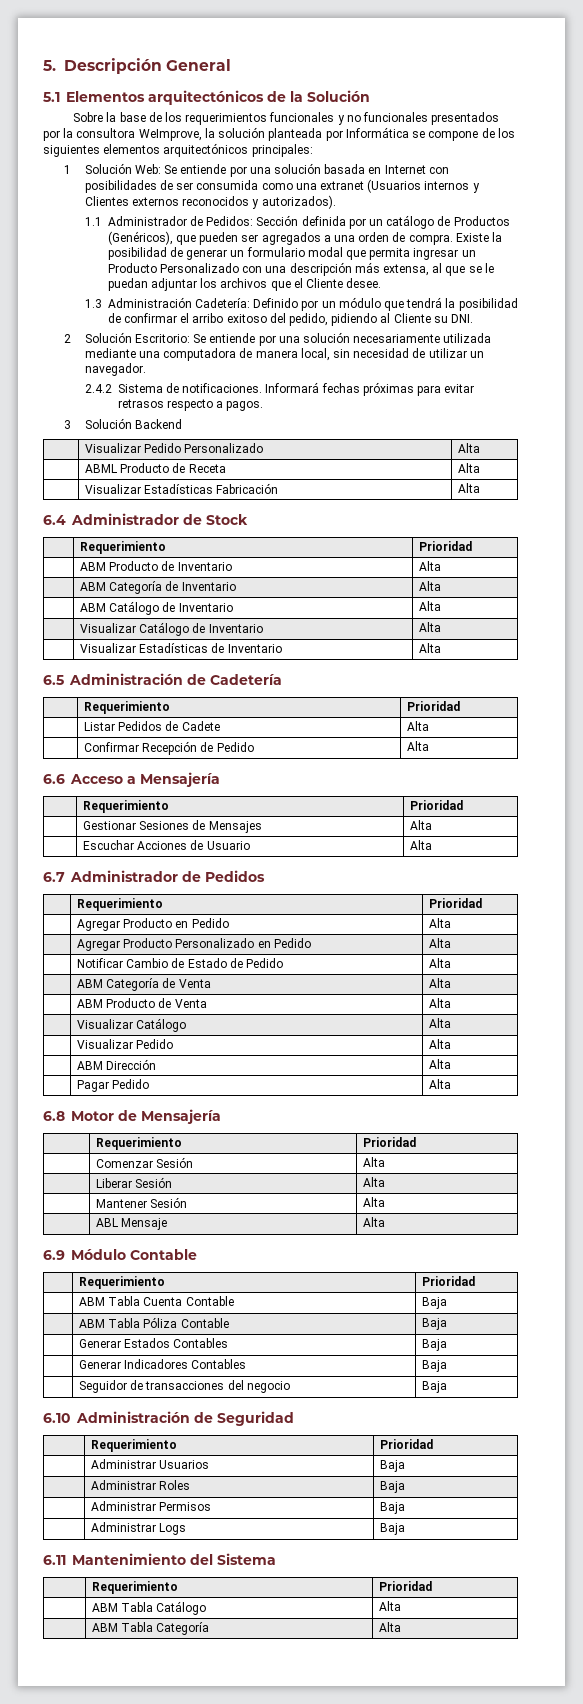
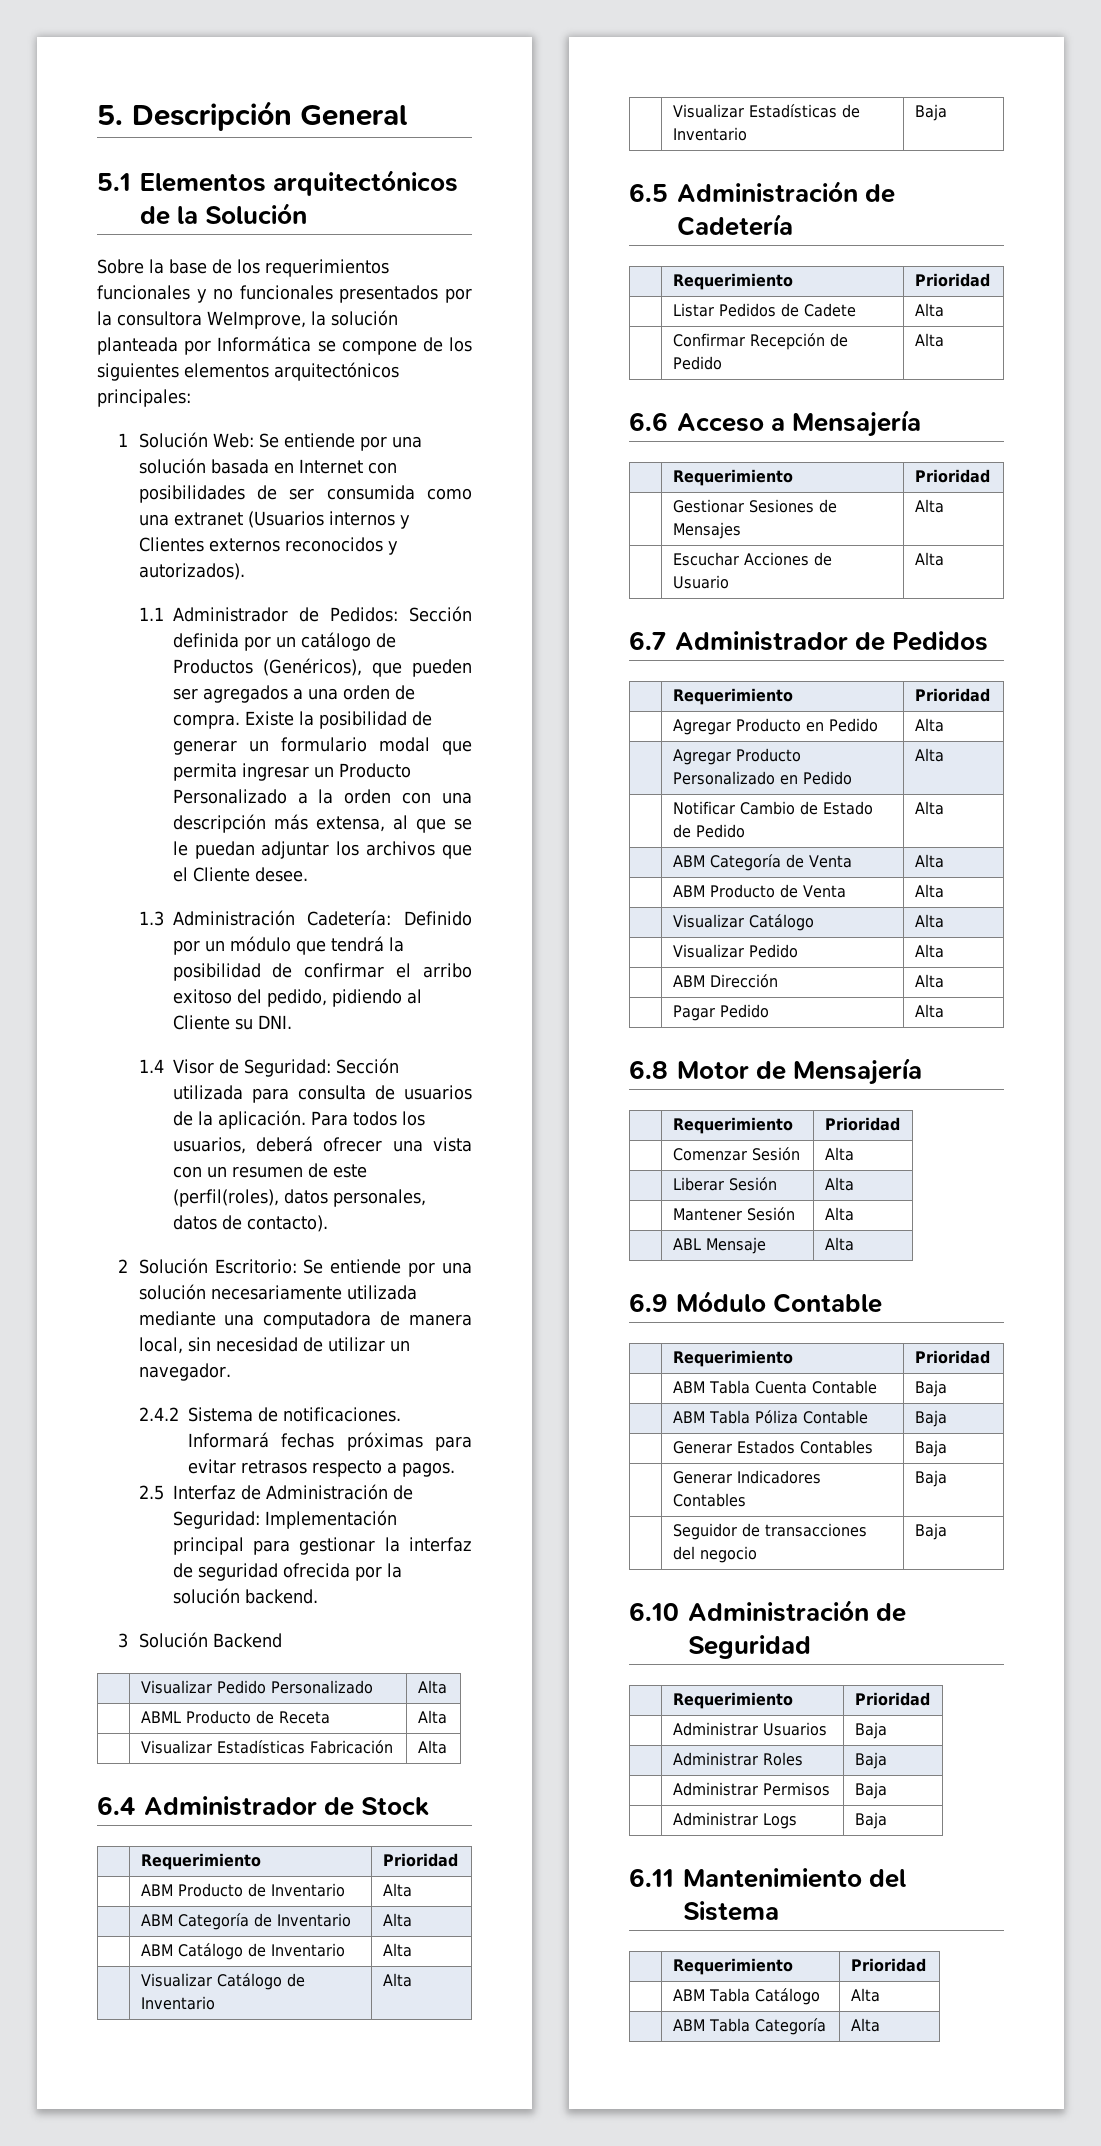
(239, 268) none -> [297,789,392,804] a la orden
(474, 318) none -> [138,1058,399,1077] [172,1085,472,1103] [172,1110,425,1129] [172,1136,472,1154] [172,1163,367,1178] [172,1189,426,1207] [172,1215,328,1232] // 1.4 Visor de Seguridad: Sección utilizada para consulta de usuarios de la aplicación. Para todos los usuarios, deberá ofrecer una vista con un resumen de este (perfil(roles), datos personales, datos de contacto).
(264, 406) none -> [138,1484,413,1500] [172,1510,397,1529] [172,1537,472,1555] [172,1563,402,1581] [172,1588,318,1604] // 2.5 Interfaz de Administración de Seguridad: Implementación principal para gestionar la interfaz de seguridad ofrecida por la solución backend.
[418,643,441,653] Alta -> [914,104,947,121] Baja

